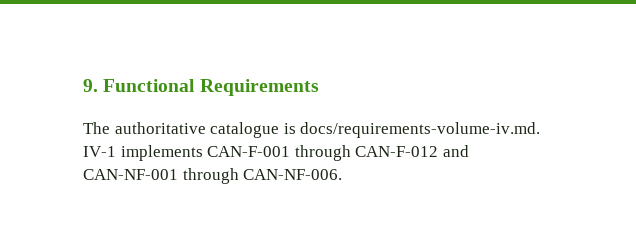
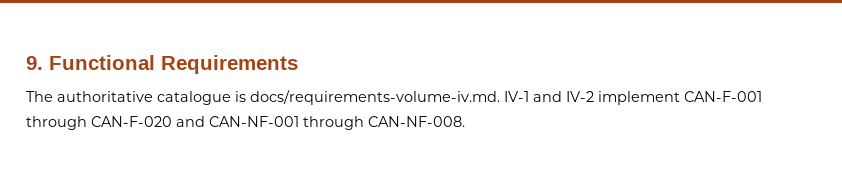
[120,145,203,161] implements -> [533,91,680,105] and IV-2 implement
[355,146,439,157] CAN-F-012 -> [91,116,172,127] CAN-F-020
[243,169,343,180] CAN-NF-006. -> [368,116,465,127] CAN-NF-008.

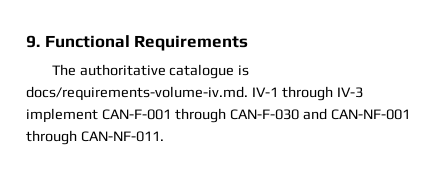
[533,91,594,102] and IV-2 -> [281,86,363,101] through IV-3
[91,116,172,127] CAN-F-020 -> [229,109,299,120] CAN-F-030
[368,116,465,127] CAN-NF-008. -> [80,131,164,142] CAN-NF-011.

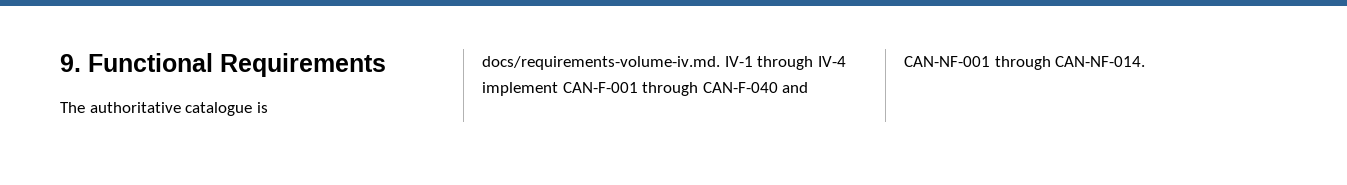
[336,87,363,98] IV-3 -> [817,56,846,67] IV-4
[229,109,299,120] CAN-F-030 -> [702,82,778,93] CAN-F-040
[80,131,164,142] CAN-NF-011. -> [1055,56,1146,67] CAN-NF-014.

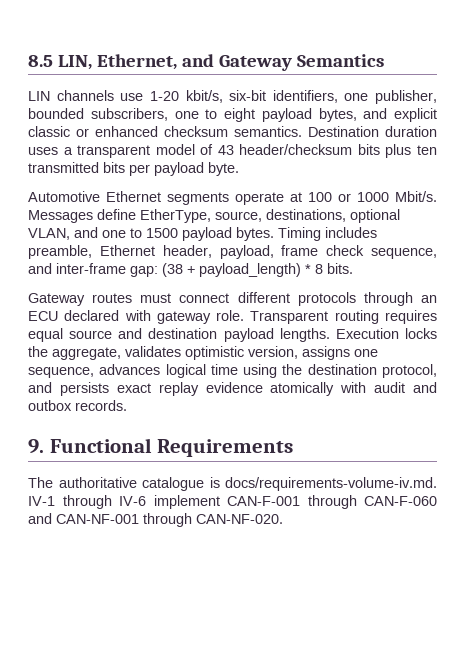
(60, 63) none -> [28,54,384,71] [28,90,437,104] [28,108,437,122] [28,126,437,137] [28,144,437,158] [28,162,239,176] [28,191,437,205] [28,209,400,223] [28,227,377,241] [28,245,437,259] [28,263,353,277] [28,292,438,306] [28,310,437,324] [28,328,437,342] [28,346,378,360] [28,364,437,378] [28,382,437,396] [28,400,127,411] 8.5 LIN, Ethernet, and Gateway Semantics // LIN channels use 1-20 kbit/s, six-bit identifiers, one publisher, bounded subscribers, one to eight payload bytes, and explicit classic or enhanced checksum semantics. Destination duration uses a transparent model of 43 header/checksum bits plus ten transmitted bits per payload byte. // Automotive Ethernet segments operate at 100 or 1000 Mbit/s. Messages define EtherType, source, destinations, optional VLAN, and one to 1500 payload bytes. Timing includes preamble, Ethernet header, payload, frame check sequence, and inter-frame gap: (38 + payload_length) * 8 bits. // Gateway routes must connect different protocols through an ECU declared with gateway role. Transparent routing requires equal source and destination payload lengths. Execution locks the aggregate, validates optimistic version, assigns one sequence, advances logical time using the destination protocol, and persists exact replay evidence atomically with audit and outbox records. //
[817,56,846,67] IV-4 -> [119,496,146,506] IV-6
[702,82,778,93] CAN-F-040 -> [364,496,437,506] CAN-F-060
[1055,56,1146,67] CAN-NF-014. -> [196,514,283,524] CAN-NF-020.

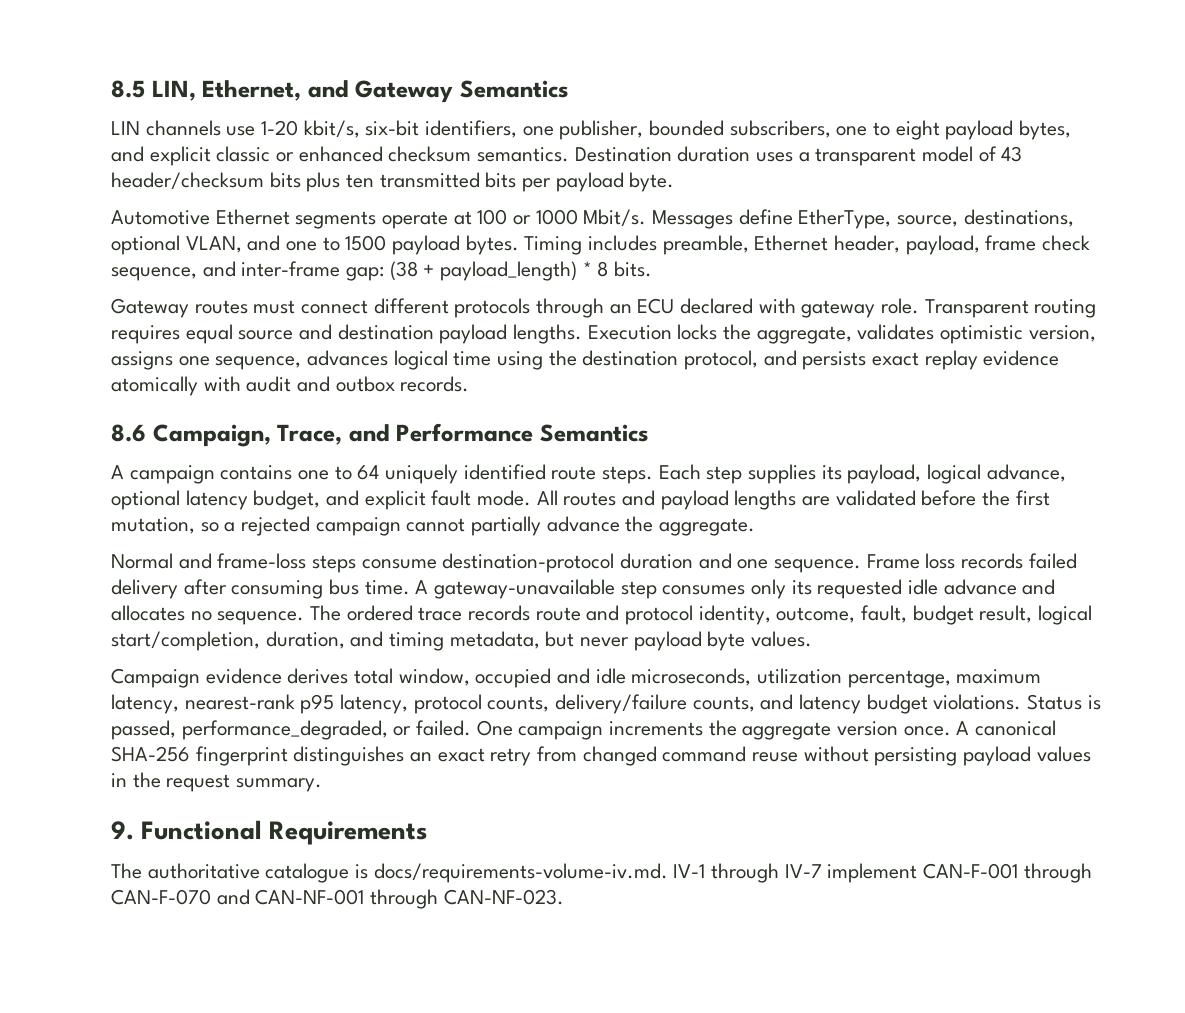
(127, 405) none -> [111,423,650,447] [111,464,1066,484] [111,490,1050,510] [111,516,756,536] [111,553,1077,573] [111,579,1056,599] [111,605,1093,625] [111,631,813,651] [111,668,1042,688] [111,694,1101,714] [111,720,1057,740] [111,746,1091,766] [111,772,323,792] // 8.6 Campaign, Trace, and Performance Semantics // A campaign contains one to 64 uniquely identified route steps. Each step supplies its payload, logical advance, optional latency budget, and explicit fault mode. All routes and payload lengths are validated before the first mutation, so a rejected campaign cannot partially advance the aggregate. // Normal and frame-loss steps consume destination-protocol duration and one sequence. Frame loss records failed delivery after consuming bus time. A gateway-unavailable step consumes only its requested idle advance and allocates no sequence. The ordered trace records route and protocol identity, outcome, fault, budget result, logical start/completion, duration, and timing metadata, but never payload byte values. // Campaign evidence derives total window, occupied and idle microseconds, utilization percentage, maximum latency, nearest-rank p95 latency, protocol counts, delivery/failure counts, and latency budget violations. Status is passed, performance_degraded, or failed. One campaign increments the aggregate version once. A canonical SHA-256 fingerprint distinguishes an exact retry from changed command reuse without persisting payload values in the request summary.
[119,496,146,506] IV-6 -> [784,864,822,878] IV-7
[364,496,437,506] CAN-F-060 -> [111,889,211,905] CAN-F-070
[196,514,283,524] CAN-NF-020. -> [443,889,564,905] CAN-NF-023.

